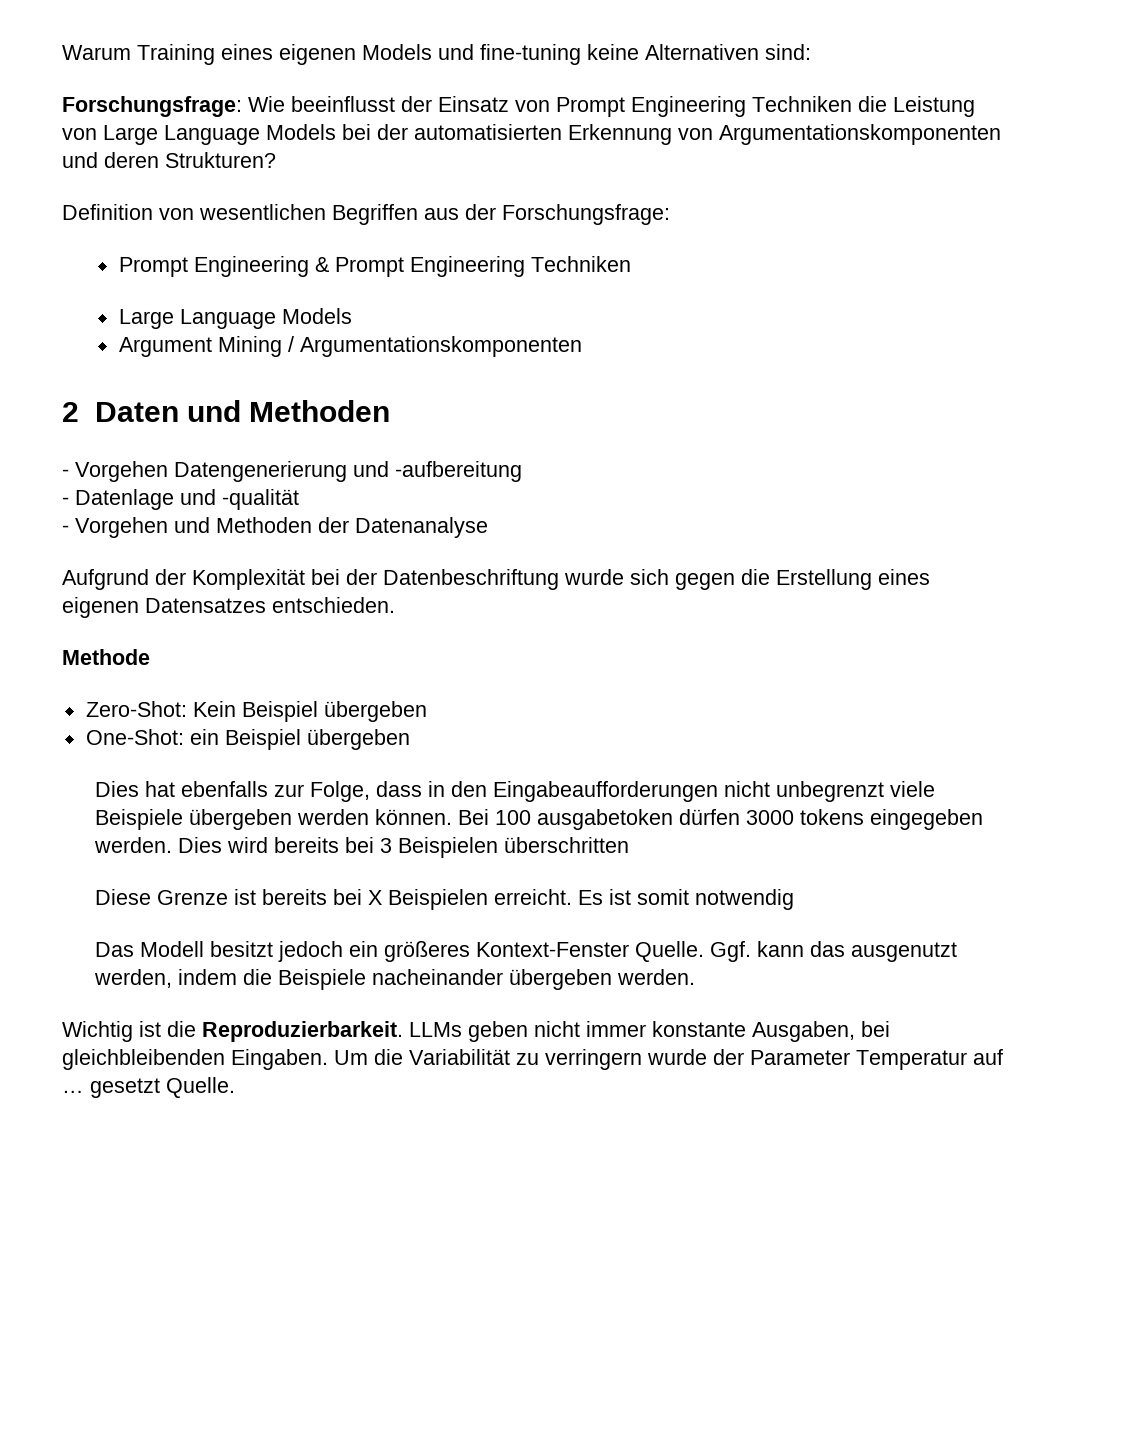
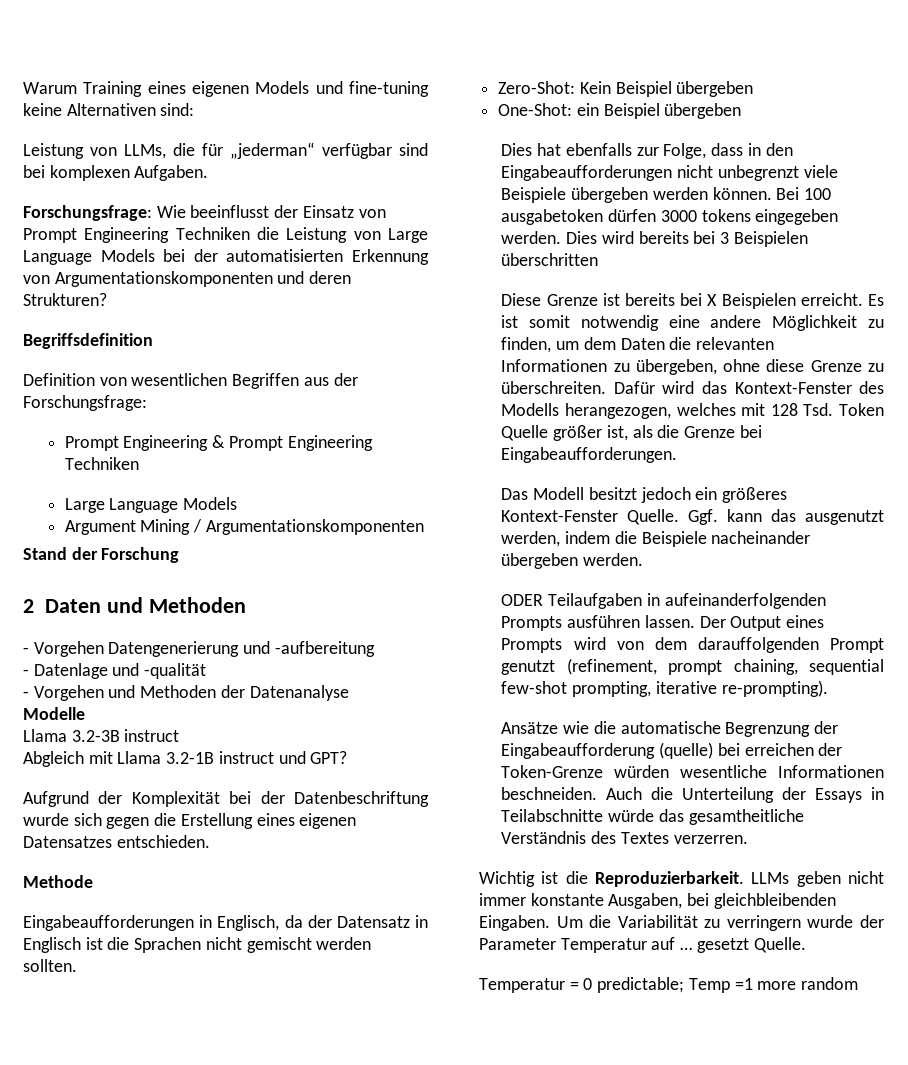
(811, 52) none -> [23,142,428,159] [23,165,209,181] // Leistung von LLMs, die für „jederman“ verfügbar sind bei komplexen Aufgaben.
(276, 160) none -> [23,333,153,349] // Begriffsdefinition
(582, 346) none -> [23,547,180,563] // Stand der Forschung
(488, 527) none -> [23,707,85,720] [23,729,180,742] [23,751,348,767] // Modelle // Llama 3.2-3B instruct // Abgleich mit Llama 3.2-1B instruct und GPT?
(150, 657) none -> [23,915,429,931] [23,937,372,953] [23,959,77,972] // Eingabeaufforderungen in Englisch, da der Datensatz in Englisch ist die Sprachen nicht gemischt werden sollten.
(795, 899) none -> [668,315,884,331] [501,337,775,353] [501,359,884,375] [501,381,884,394] [501,403,884,419] [501,425,762,441] [501,447,678,463] eine andere Möglichkeit zu finden, um dem Daten die relevanten Informationen zu übergeben, ohne diese Grenze zu überschreiten. Dafür wird das Kontext-Fenster des Modells herangezogen, welches mit 128 Tsd. Token Quelle größer ist, als die Grenze bei Eingabeaufforderungen.
(696, 977) none -> [501,593,826,609] [501,615,825,631] [501,637,884,653] [501,658,884,675] [501,680,828,697] [501,721,839,737] [501,742,843,759] [501,765,884,778] [501,787,884,803] [501,809,804,825] [501,831,748,844] // ODER Teilaufgaben in aufeinanderfolgenden Prompts ausführen lassen. Der Output eines Prompts wird von dem darauffolgenden Prompt genutzt (refinement, prompt chaining, sequential few-shot prompting, iterative re-prompting). // Ansätze wie die automatische Begrenzung der Eingabeaufforderung (quelle) bei erreichen der Token-Grenze würden wesentliche Informationen beschneiden. Auch die Unterteilung der Essays in Teilabschnitte würde das gesamtheitliche Verständnis des Textes verzerren.
(235, 1087) none -> [479,977,859,993] // Temperatur = 0 predictable; Temp =1 more random

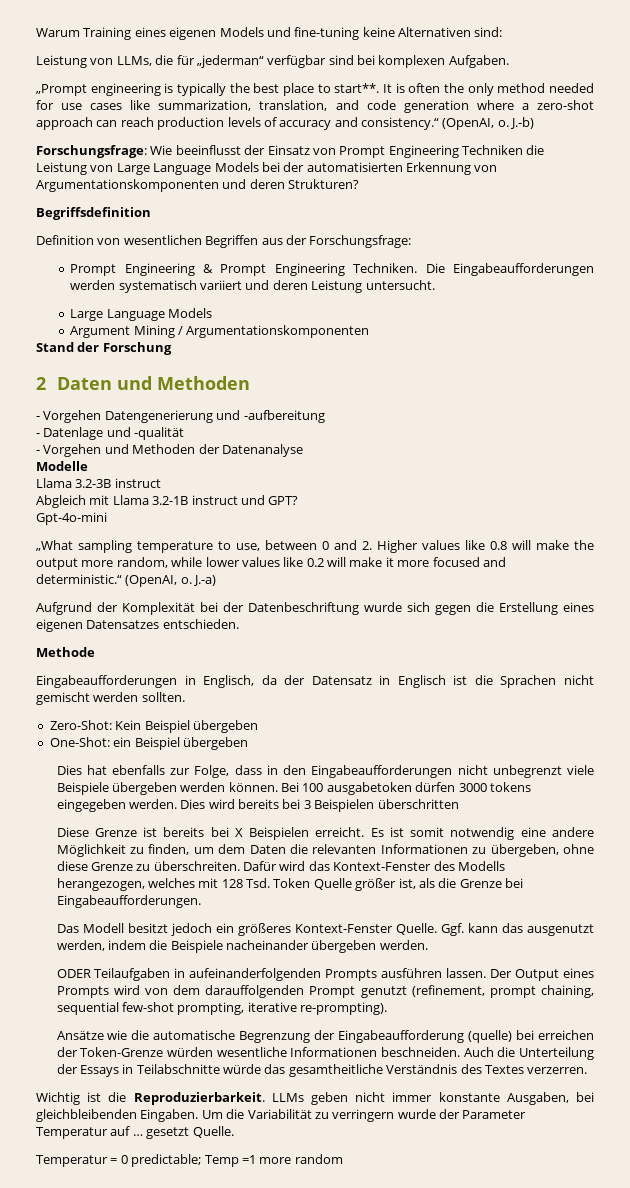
(209, 173) none -> [36,83,595,96] [36,100,594,113] [36,117,535,130] // „Prompt engineering is typically the best place to start**. It is often the only method needed for use cases like summarization, translation, and code generation where a zero-shot approach can reach production levels of accuracy and consistency.“ (OpenAI, o. J.-b)
[64,457,139,470] Techniken -> [353,263,594,276] [70,280,435,293] Techniken. Die Eingabeaufforderungen werden systematisch variiert und deren Leistung untersucht.
(348, 757) none -> [36,512,107,525] [36,540,594,553] [36,557,506,570] [36,574,217,587] // Gpt-4o-mini // „What sampling temperature to use, between 0 and 2. Higher values like 0.8 will make the output more random, while lower values like 0.2 will make it more focused and deterministic.“ (OpenAI, o. J.-a)

